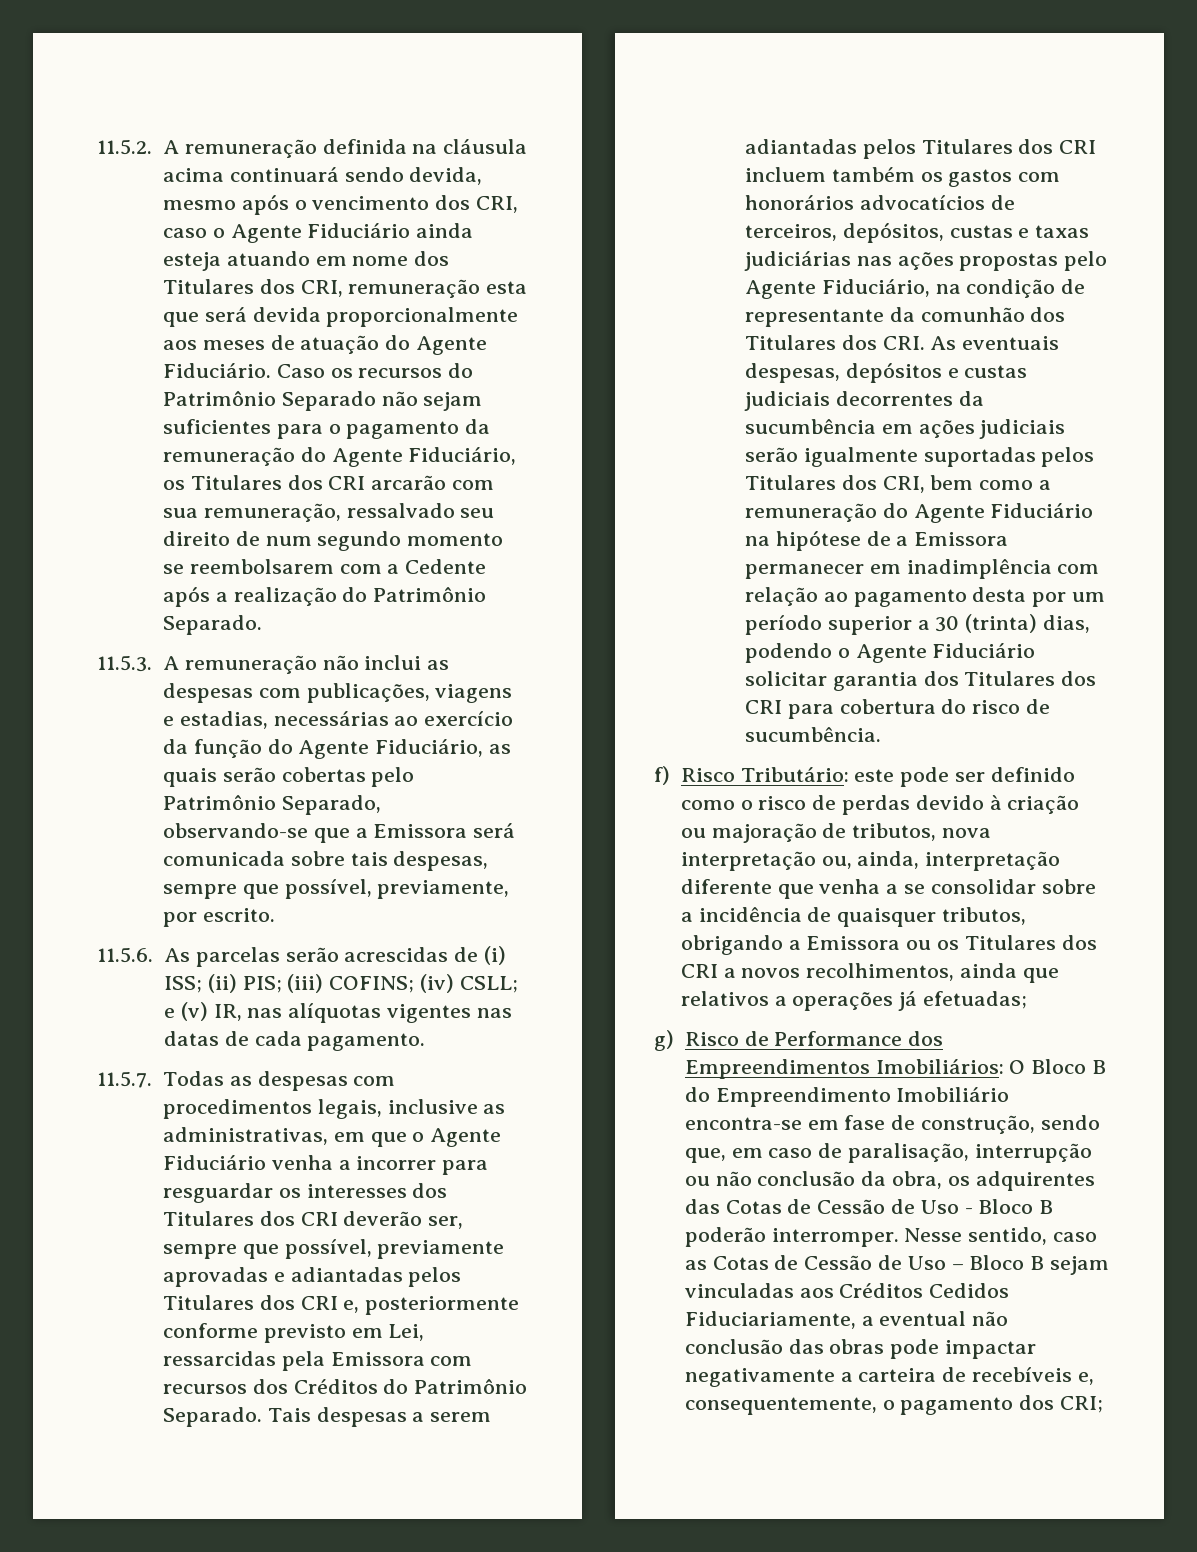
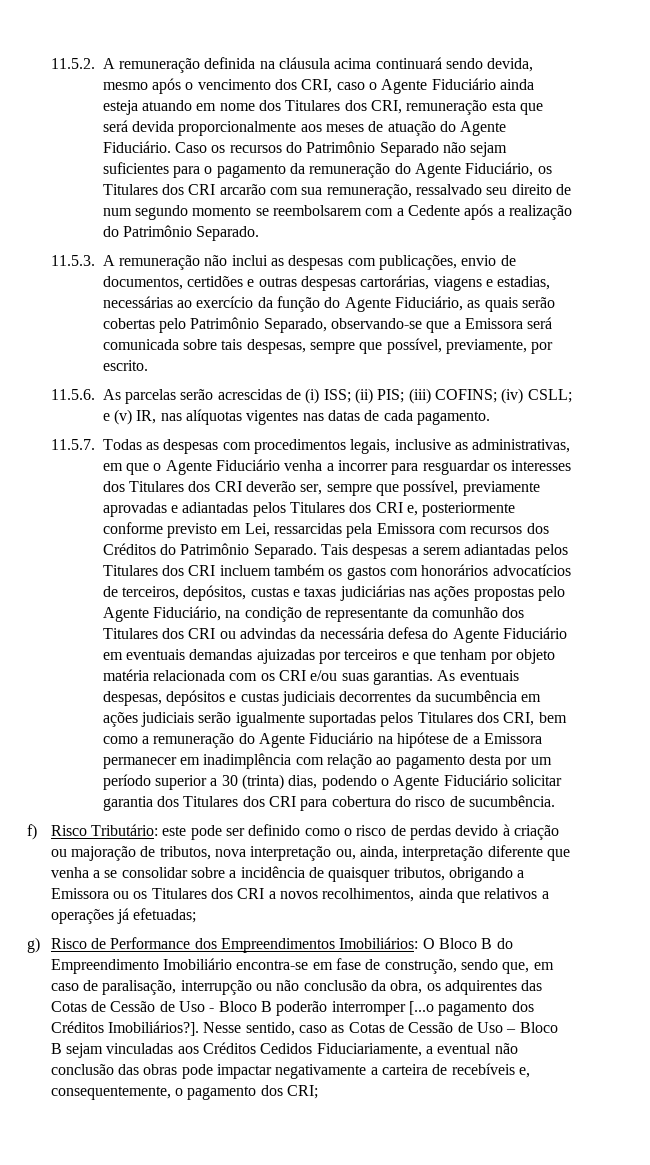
(430, 693) none -> [461,255,516,266] [102,275,430,291] envio de documentos, certidões e outras despesas cartorárias,
[882,336,925,350] CRI. -> [188,627,567,643] [102,649,555,664] [102,669,433,685] CRI ou advindas da necessária defesa do Agente Fiduciário em eventuais demandas ajuizadas por terceiros e que tenham por objeto matéria relacionada com os CRI e/ou suas garantias.
[771,1228,899,1247] interromper. -> [331,1001,534,1016] [50,1021,200,1036] interromper [...o pagamento dos Créditos Imobiliários?].

